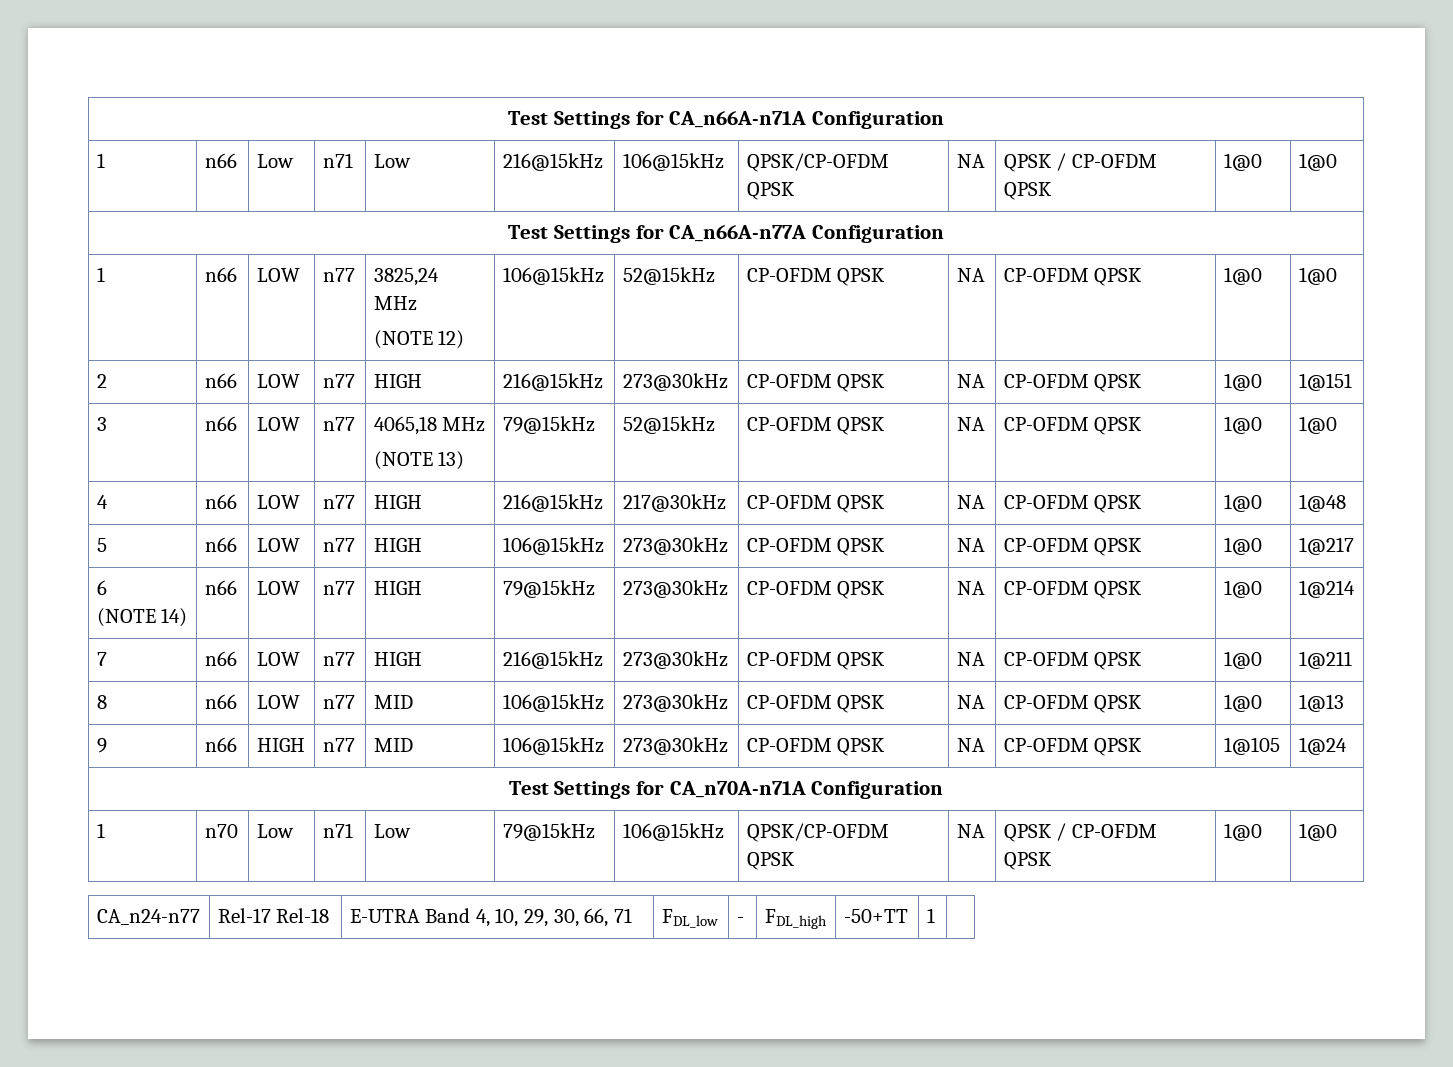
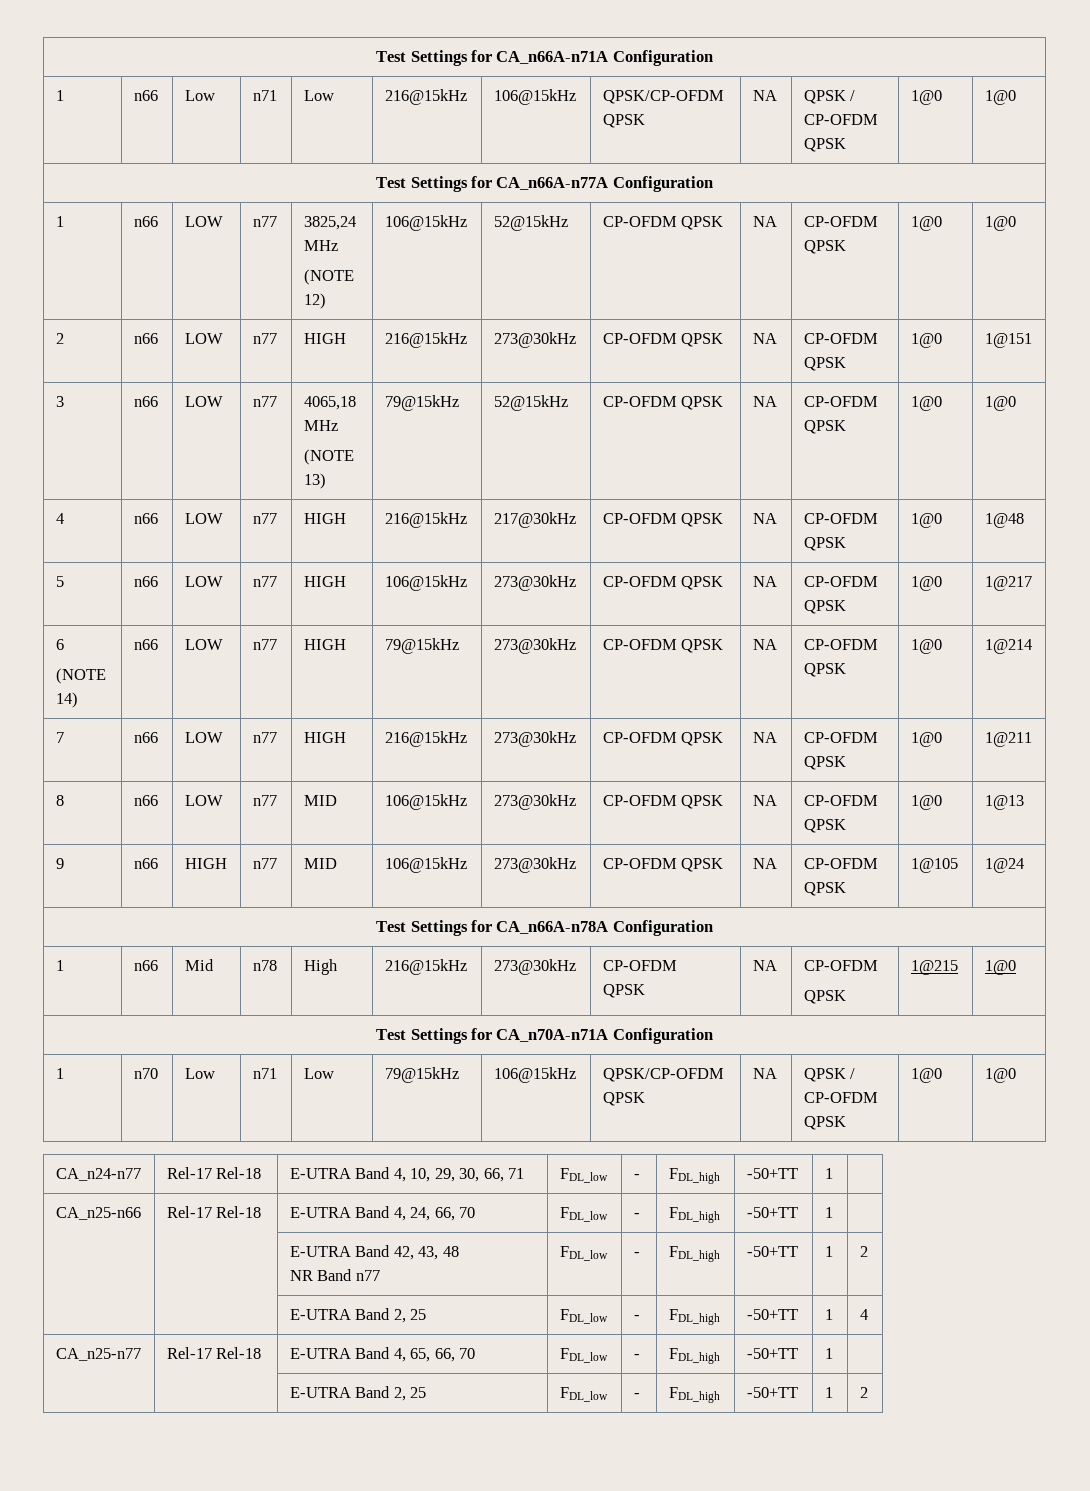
(1347, 746) none -> [376,920,713,936] [55,960,64,971] [133,960,158,971] [184,959,214,971] [252,960,277,971] [303,959,338,975] [384,959,467,975] [493,959,576,975] [602,960,677,971] [602,984,645,998] [752,960,777,971] [803,960,878,971] [803,990,846,1004] [910,960,958,975] [984,960,1016,975] // Test Settings for CA_n66A-n78A Configuration // 1 | n66 | Mid | n78 | High | 216@15kHz | 273@30kHz | CP-OFDM // QPSK | NA | CP-OFDM // QPSK | 1@215 | 1@0
(935, 915) none -> [55,1207,141,1220] [166,1206,262,1218] [289,1206,476,1221] [559,1207,608,1222] [633,1213,640,1218] [668,1207,720,1223] [746,1207,798,1218] [824,1207,833,1218] [289,1245,459,1260] [289,1269,380,1281] [559,1246,608,1261] [633,1252,640,1257] [668,1246,720,1262] [746,1246,798,1257] [824,1246,833,1257] [859,1246,868,1257] [289,1308,427,1323] [559,1309,608,1324] [633,1315,640,1320] [668,1309,720,1325] [746,1309,798,1320] [824,1309,833,1320] [859,1309,868,1320] [55,1348,141,1361] [166,1347,262,1359] [289,1347,476,1362] [559,1348,608,1363] [633,1354,640,1359] [668,1348,720,1364] [746,1348,798,1359] [824,1348,833,1359] [289,1386,427,1401] [559,1387,608,1402] [633,1393,640,1398] [668,1387,720,1403] [746,1387,798,1398] [824,1387,833,1398] [859,1387,868,1398] // CA_n25-n66 | Rel-17 Rel-18 | E-UTRA Band 4, 24, 66, 70 | FDL_low | - | FDL_high | -50+TT | 1 | // | | E-UTRA Band 42, 43, 48 // NR Band n77 | FDL_low | - | FDL_high | -50+TT | 1 | 2 // | | E-UTRA Band 2, 25 | FDL_low | - | FDL_high | -50+TT | 1 | 4 // CA_n25-n77 | Rel-17 Rel-18 | E-UTRA Band 4, 65, 66, 70 | FDL_low | - | FDL_high | -50+TT | 1 | // | | E-UTRA Band 2, 25 | FDL_low | - | FDL_high | -50+TT | 1 | 2

